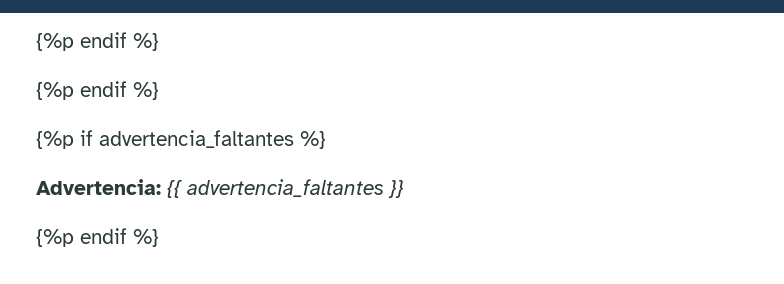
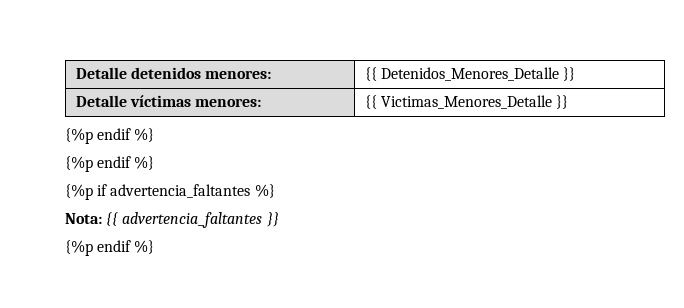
(36, 42) none -> [76,67,272,79] [365,67,576,81] [76,95,262,107] [365,95,569,109] Detalle detenidos menores: | {{ Detenidos_Menores_Detalle }} // Detalle víctimas menores: | {{ Victimas_Menores_Detalle }} //
[36,179,161,195] Advertencia: -> [65,213,102,224] Nota:

